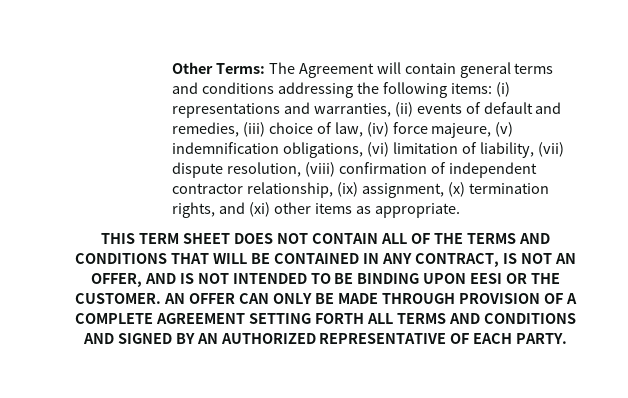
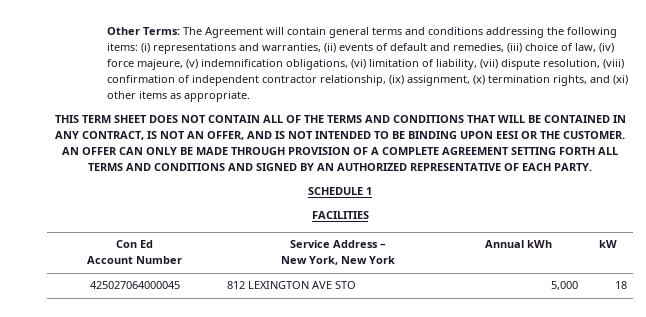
(568, 338) none -> [308,187,372,195] [311,211,369,219] [116,240,153,248] [87,256,182,264] [289,240,386,248] [280,256,395,265] [485,240,552,248] [599,240,617,248] [89,281,180,289] [226,281,356,289] [551,281,579,290] [615,281,628,289] // SCHEDULE 1 // FACILITIES // Con Ed // Account Number | Service Address – // New York, New York | Annual kWh | kW // 425027064000045 | 812 LEXINGTON AVE STO | 5,000 | 18

